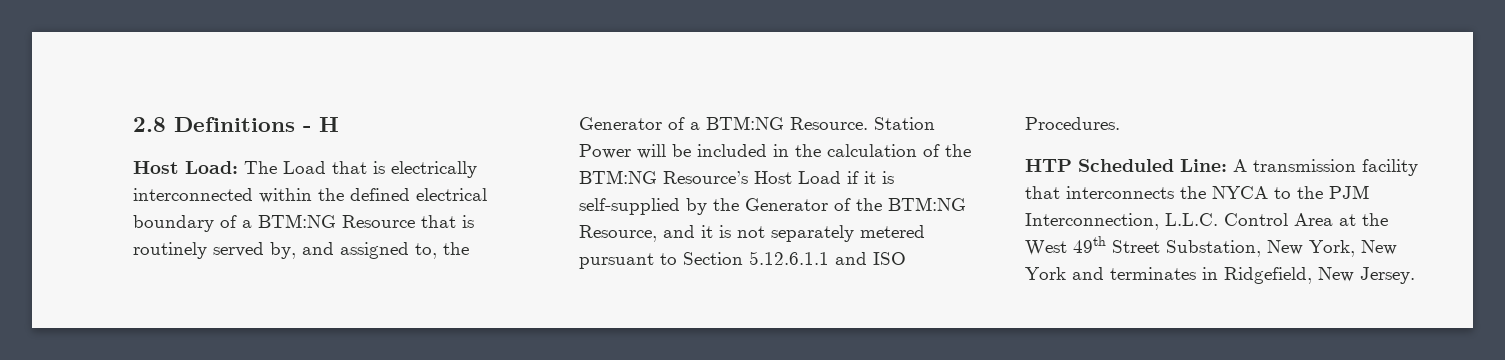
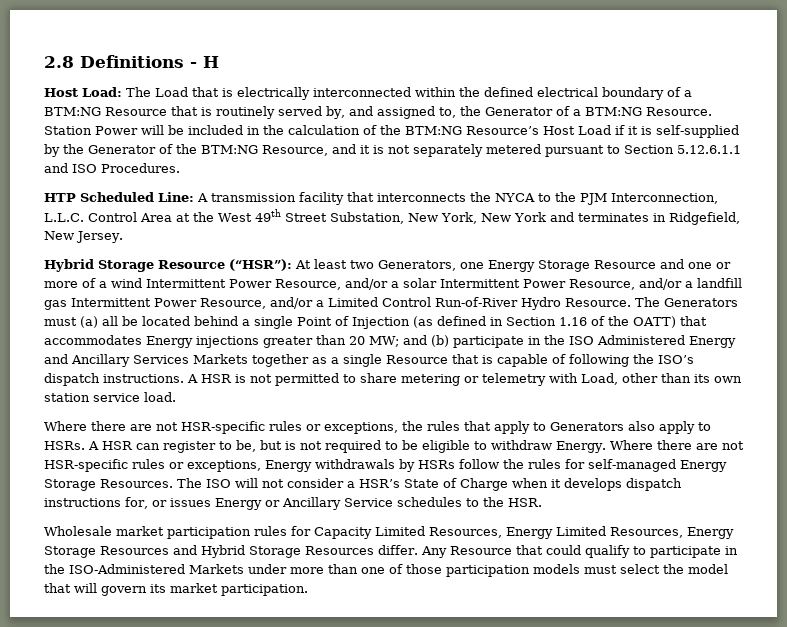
(1415, 275) none -> [44,259,731,272] [44,278,742,290] [44,297,738,310] [44,316,707,329] [44,335,736,348] [44,354,694,367] [44,373,742,386] [44,392,176,402] [44,421,711,434] [44,440,744,453] [44,459,727,472] [44,478,682,491] [44,497,542,510] [44,526,734,539] [44,545,738,558] [44,564,728,577] [44,583,308,596] // Hybrid Storage Resource (“HSR”): At least two Generators, one Energy Storage Resource and one or more of a wind Intermittent Power Resource, and/or a solar Intermittent Power Resource, and/or a landfill gas Intermittent Power Resource, and/or a Limited Control Run-of-River Hydro Resource. The Generators must (a) all be located behind a single Point of Injection (as defined in Section 1.16 of the OATT) that accommodates Energy injections greater than 20 MW; and (b) participate in the ISO Administered Energy and Ancillary Services Markets together as a single Resource that is capable of following the ISO’s dispatch instructions. A HSR is not permitted to share metering or telemetry with Load, other than its own station service load. // Where there are not HSR-specific rules or exceptions, the rules that apply to Generators also apply to HSRs. A HSR can register to be, but is not required to be eligible to withdraw Energy. Where there are not HSR-specific rules or exceptions, Energy withdrawals by HSRs follow the rules for self-managed Energy Storage Resources. The ISO will not consider a HSR’s State of Charge when it develops dispatch instructions for, or issues Energy or Ancillary Service schedules to the HSR. // Wholesale market participation rules for Capacity Limited Resources, Energy Limited Resources, Energy Storage Resources and Hybrid Storage Resources differ. Any Resource that could qualify to participate in the ISO-Administered Markets under more than one of those participation models must select the model that will govern its market participation.

